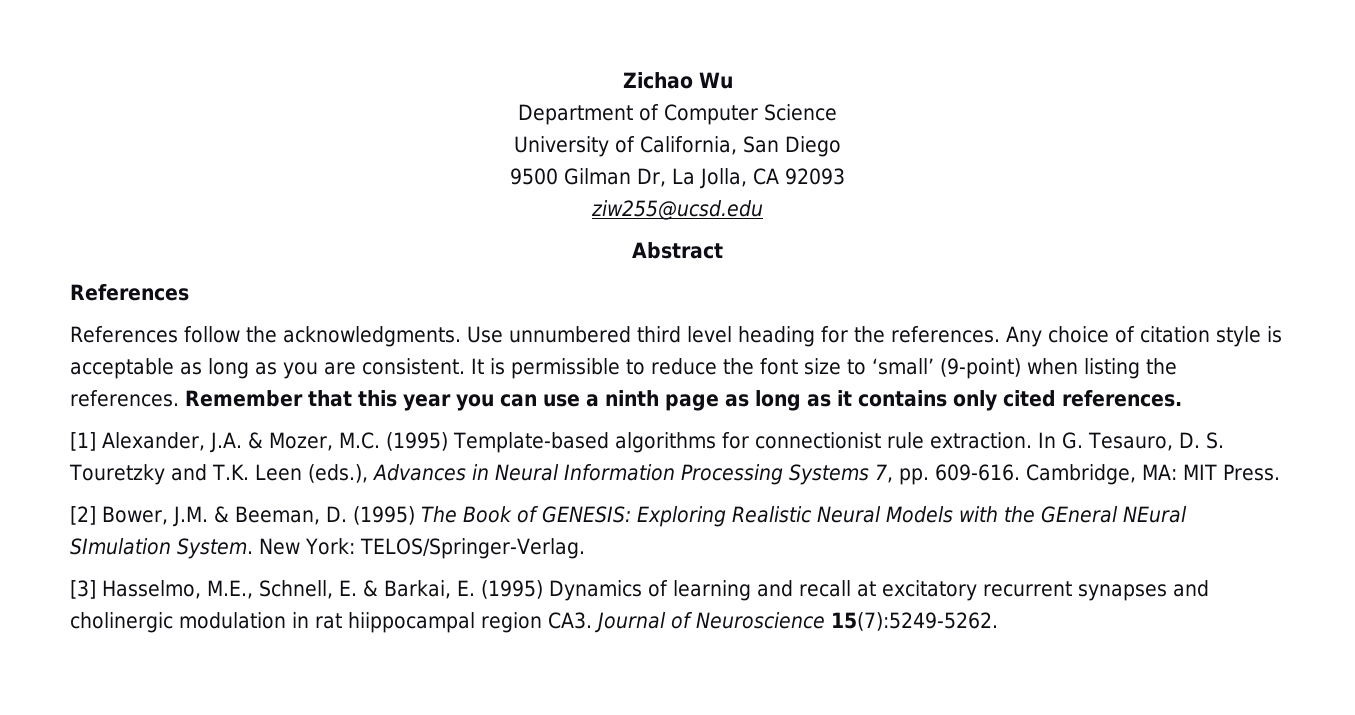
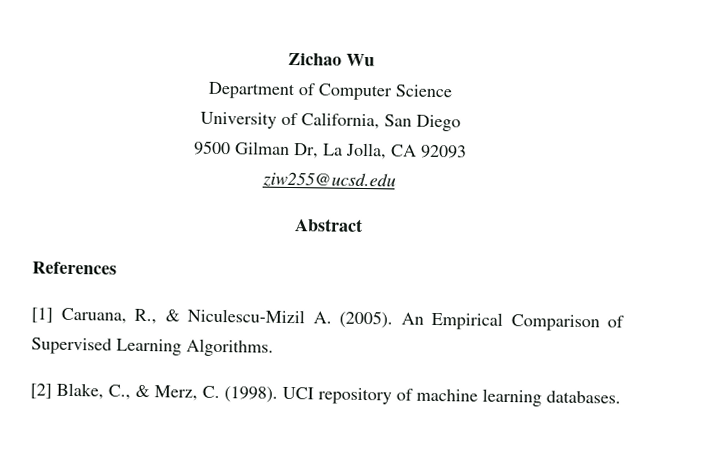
[70,326,1282,347] [70,358,1177,379] [70,390,1182,411] [70,432,1224,453] [69,464,1280,485] [70,506,1187,527] [70,538,585,559] [70,580,1209,601] [70,612,998,633] References follow the acknowledgments. Use unnumbered third level heading for the references. Any choice of citation style is acceptable as long as you are consistent. It is permissible to reduce the font size to ‘small’ (9-point) when listing the references. Remember that this year you can use a ninth page as long as it contains only cited references. // [1] Alexander, J.A. & Mozer, M.C. (1995) Template-based algorithms for connectionist rule extraction. In G. Tesauro, D. S. Touretzky and T.K. Leen (eds.), Advances in Neural Information Processing Systems 7, pp. 609-616. Cambridge, MA: MIT Press. // [2] Bower, J.M. & Beeman, D. (1995) The Book of GENESIS: Exploring Realistic Neural Models with the GEneral NEural SImulation System. New York: TELOS/Springer-Verlag. // [3] Hasselmo, M.E., Schnell, E. & Barkai, E. (1995) Dynamics of learning and recall at excitatory recurrent synapses and cholinergic modulation in rat hiippocampal region CA3. Journal of Neuroscience 15(7):5249-5262. -> [31,307,624,332] [31,337,274,357] [30,382,621,407] [1] Caruana, R., & Niculescu-Mizil A. (2005). An Empirical Comparison of Supervised Learning Algorithms. // [2] Blake, C., & Merz, C. (1998). UCI repository of machine learning databases.

